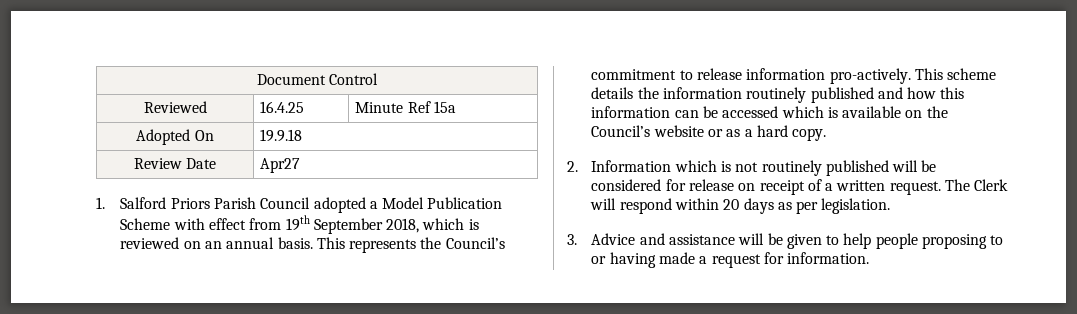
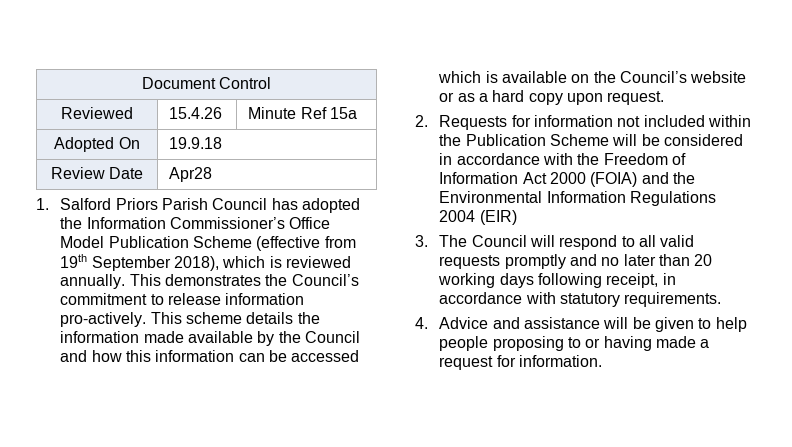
[260,101,305,113] 16.4.25 -> [169,107,223,119] 15.4.26
[260,158,301,173] Apr27 -> [169,167,213,182] Apr28
[313,197,378,213] adopted a -> [271,198,361,213] [60,217,331,229] has adopted the Information Commissioner’s Office
[173,218,246,230] with effect -> [256,236,321,251] (effective
[386,218,420,233] 2018, -> [174,256,220,271] 2018),
[183,237,417,253] on an annual basis. This represents -> [60,274,262,289] annually. This demonstrates
[746,87,874,103] routinely published -> [143,331,361,346] made available by the Council
[792,128,827,141] [567,160,937,176] [591,179,1009,195] [590,198,891,214] [567,234,577,245] copy. // 2. Information which is not routinely published will be considered for release on receipt of a written request. The Clerk will respond within 20 days as per legislation. // 3. -> [528,91,665,105] [415,115,752,130] [439,134,744,146] [439,153,687,165] [439,172,696,187] [439,191,717,206] [439,210,517,225] [415,235,695,250] [439,254,713,269] [438,273,676,288] [439,292,722,307] [415,317,428,329] copy upon request. // 2. Requests for information not included within the Publication Scheme will be considered in accordance with the Freedom of Information Act 2000 (FOIA) and the Environmental Information Regulations 2004 (EIR) // 3. The Council will respond to all valid requests promptly and no later than 20 working days following receipt, in accordance with statutory requirements. // 4.

